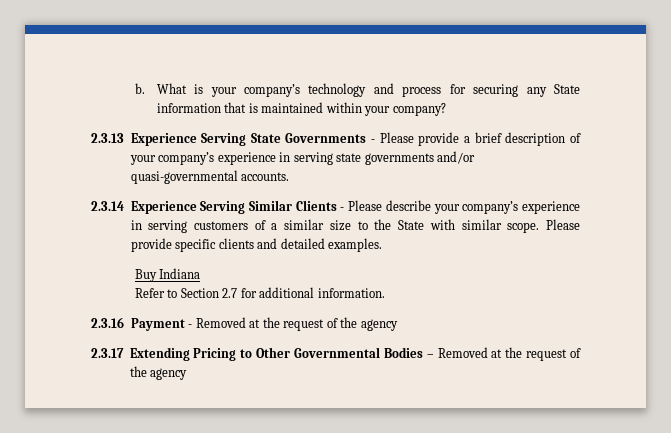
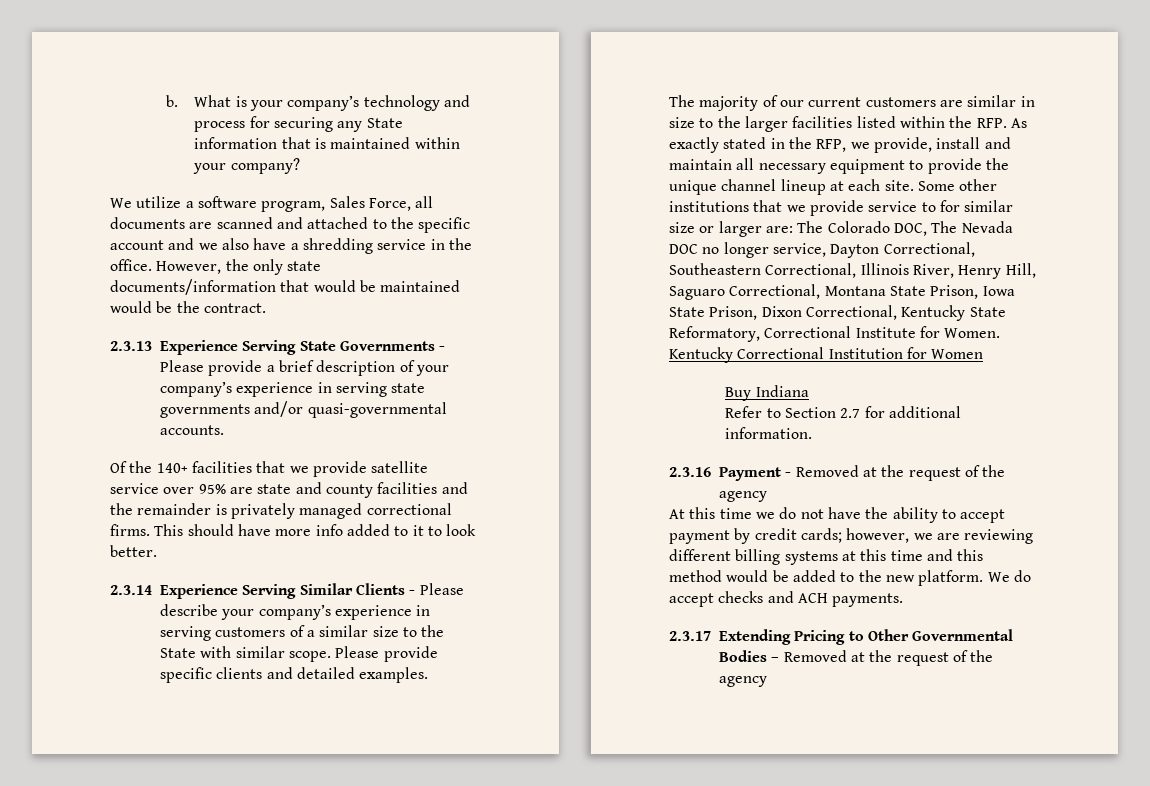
(446, 109) none -> [110,196,434,212] [110,217,471,233] [110,238,472,254] [110,259,322,275] [110,279,461,295] [110,301,266,313] // We utilize a software program, Sales Force, all documents are scanned and attached to the specific account and we also have a shredding service in the office. However, the only state documents/information that would be maintained would be the contract.
(290, 176) none -> [110,461,429,477] [110,482,468,498] [110,503,452,519] [110,524,477,536] [110,545,157,557] // Of the 140+ facilities that we provide satellite service over 95% are state and county facilities and the remainder is privately managed correctional firms. This should have more info added to it to look better.
(383, 245) none -> [669,95,1035,111] [669,116,1027,132] [669,137,1011,153] [669,158,1009,174] [669,179,998,195] [669,200,1014,216] [669,221,1013,237] [669,242,975,258] [669,263,1036,279] [669,284,1015,300] [669,305,1006,321] [669,326,1001,342] [669,347,984,363] // The majority of our current customers are similar in size to the larger facilities listed within the RFP. As exactly stated in the RFP, we provide, install and maintain all necessary equipment to provide the unique channel lineup at each site. Some other institutions that we provide service to for similar size or larger are: The Colorado DOC, The Nevada DOC no longer service, Dayton Correctional, Southeastern Correctional, Illinois River, Henry Hill, Saguaro Correctional, Montana State Prison, Iowa State Prison, Dixon Correctional, Kentucky State Reformatory, Correctional Institute for Women. Kentucky Correctional Institution for Women
(398, 325) none -> [669,507,1006,523] [669,528,1034,544] [669,549,984,565] [669,570,1031,586] [669,591,904,607] // At this time we do not have the ability to accept payment by credit cards; however, we are reviewing different billing systems at this time and this method would be added to the new platform. We do accept checks and ACH payments.

